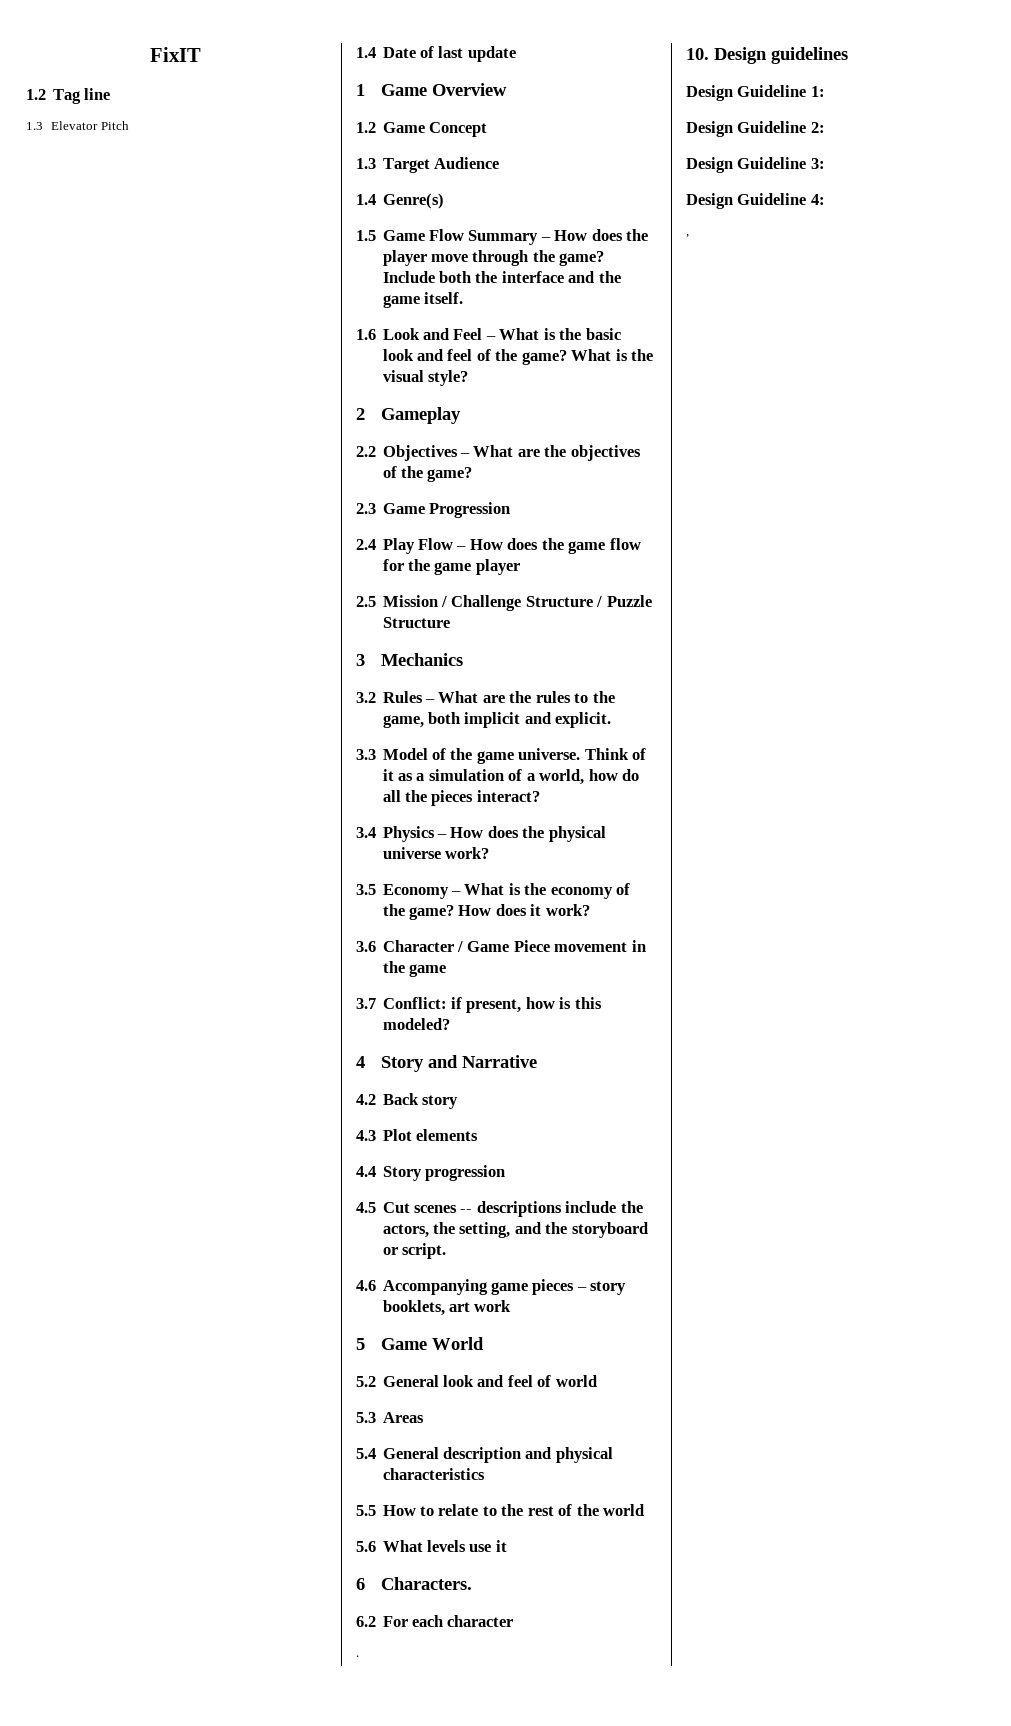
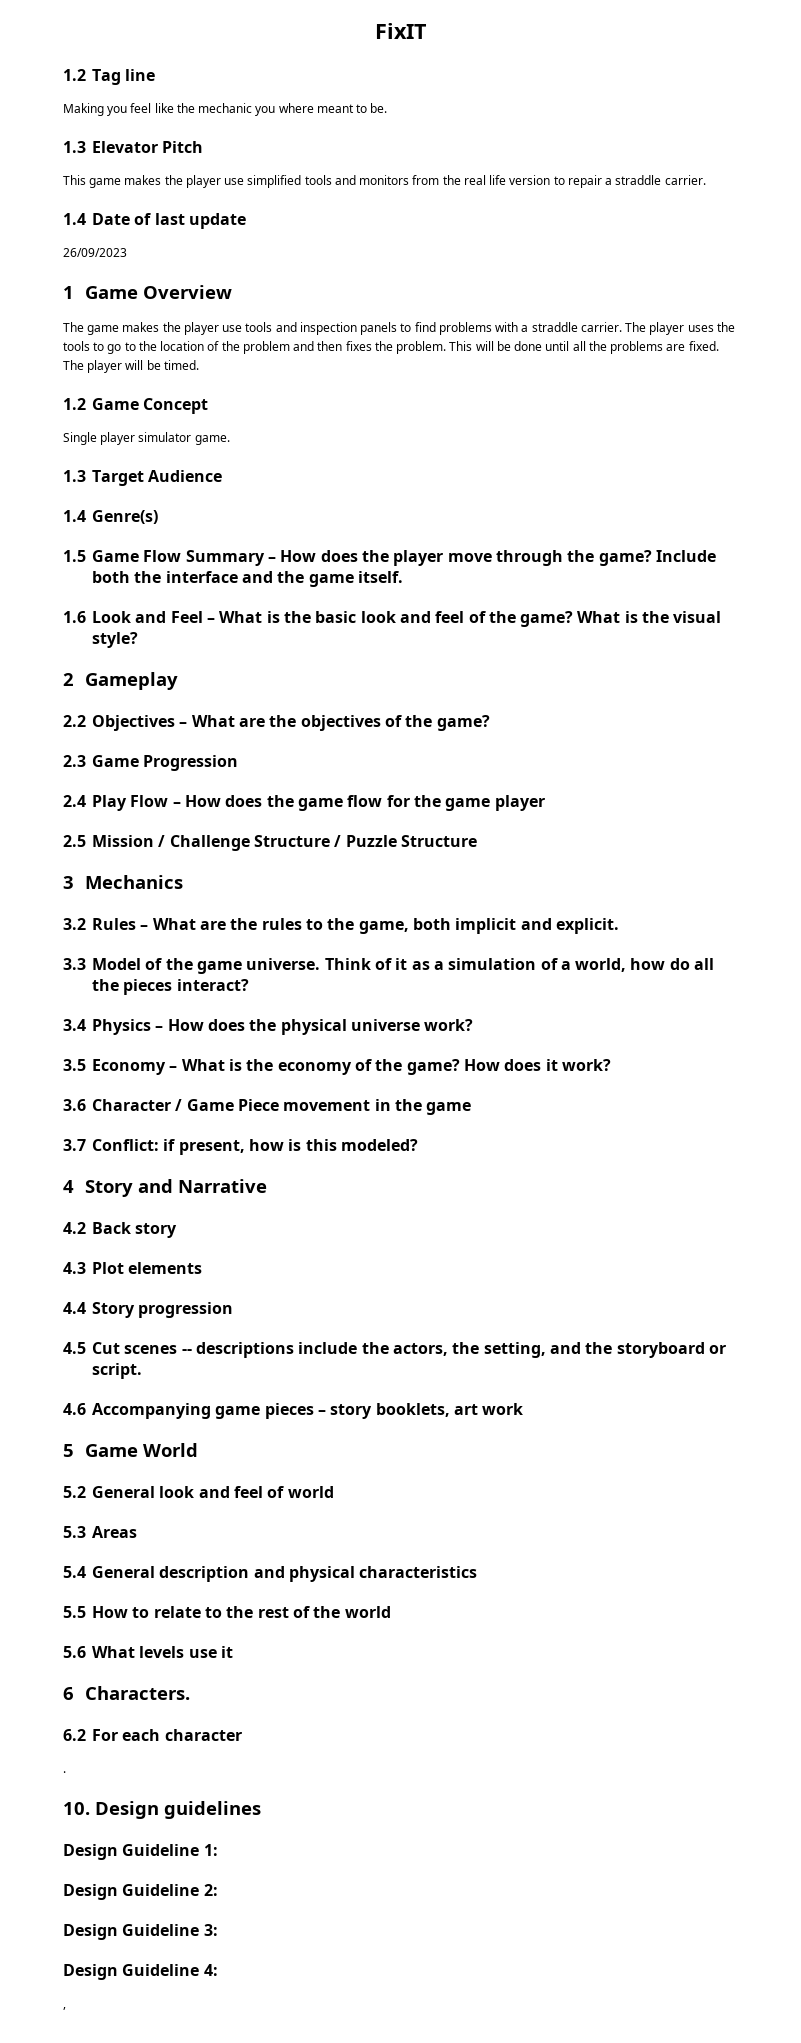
[26,121,129,130] 1.3 Elevator Pitch -> [63,103,388,116] [63,141,204,153] [63,175,706,188] Making you feel like the mechanic you where meant to be. // 1.3 Elevator Pitch // This game makes the player use simplified tools and monitors from the real life version to repair a straddle carrier.
(516, 54) none -> [63,248,127,257] // 26/09/2023
(507, 89) none -> [63,322,735,335] [63,341,719,354] [63,360,199,373] // The game makes the player use tools and inspection panels to find problems with a straddle carrier. The player uses the tools to go to the location of the problem and then fixes the problem. This will be done until all the problems are fixed. The player will be timed.
(487, 129) none -> [63,432,230,445] // Single player simulator game.

